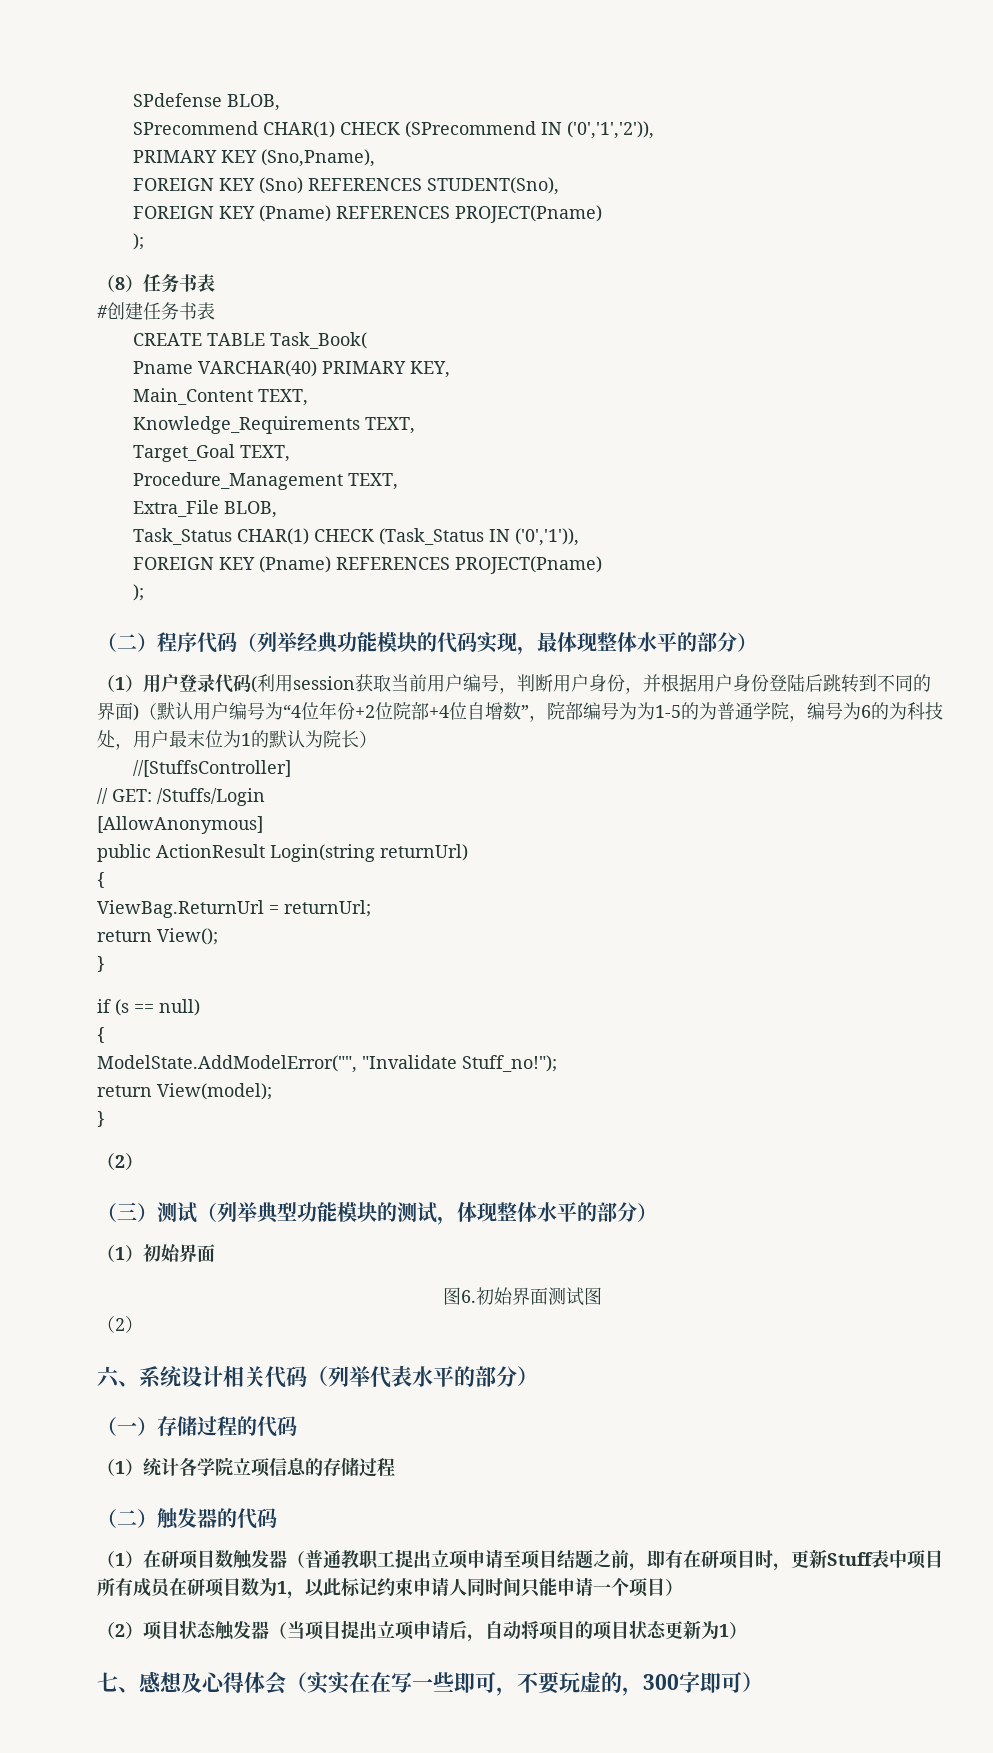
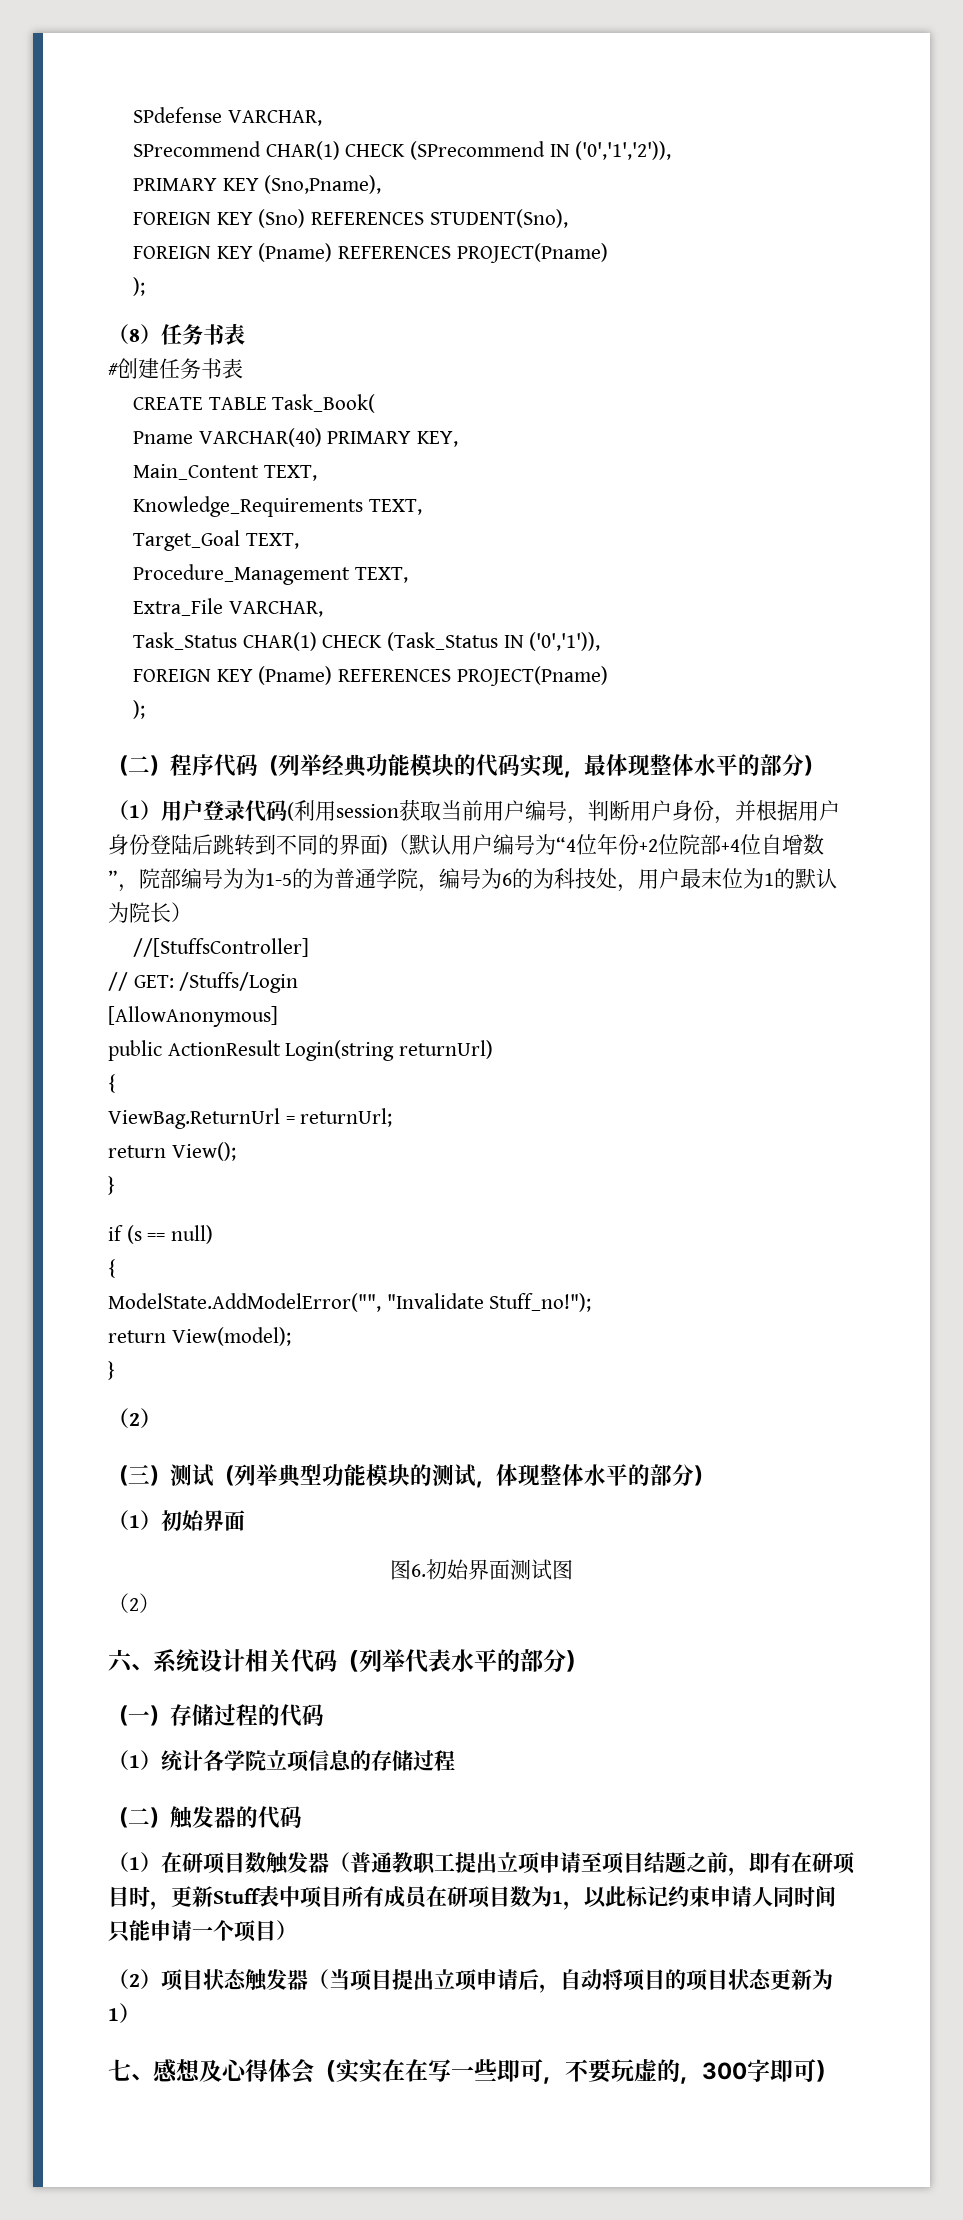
[226,94,280,111] BLOB, -> [227,110,322,126] VARCHAR,
[223,501,277,518] BLOB, -> [228,601,323,617] VARCHAR,

